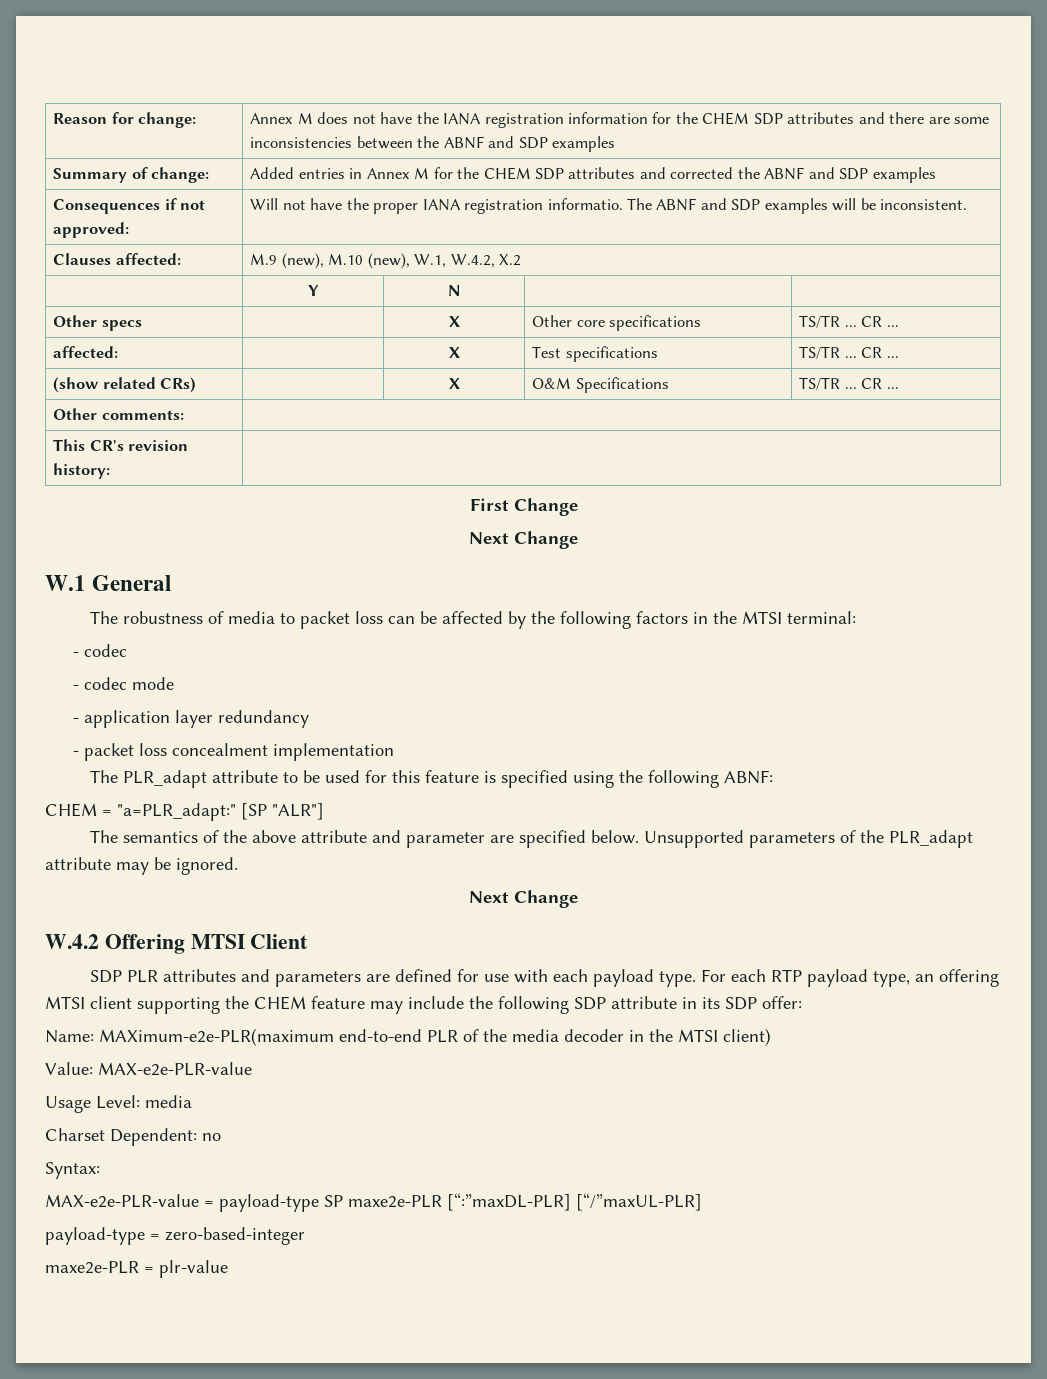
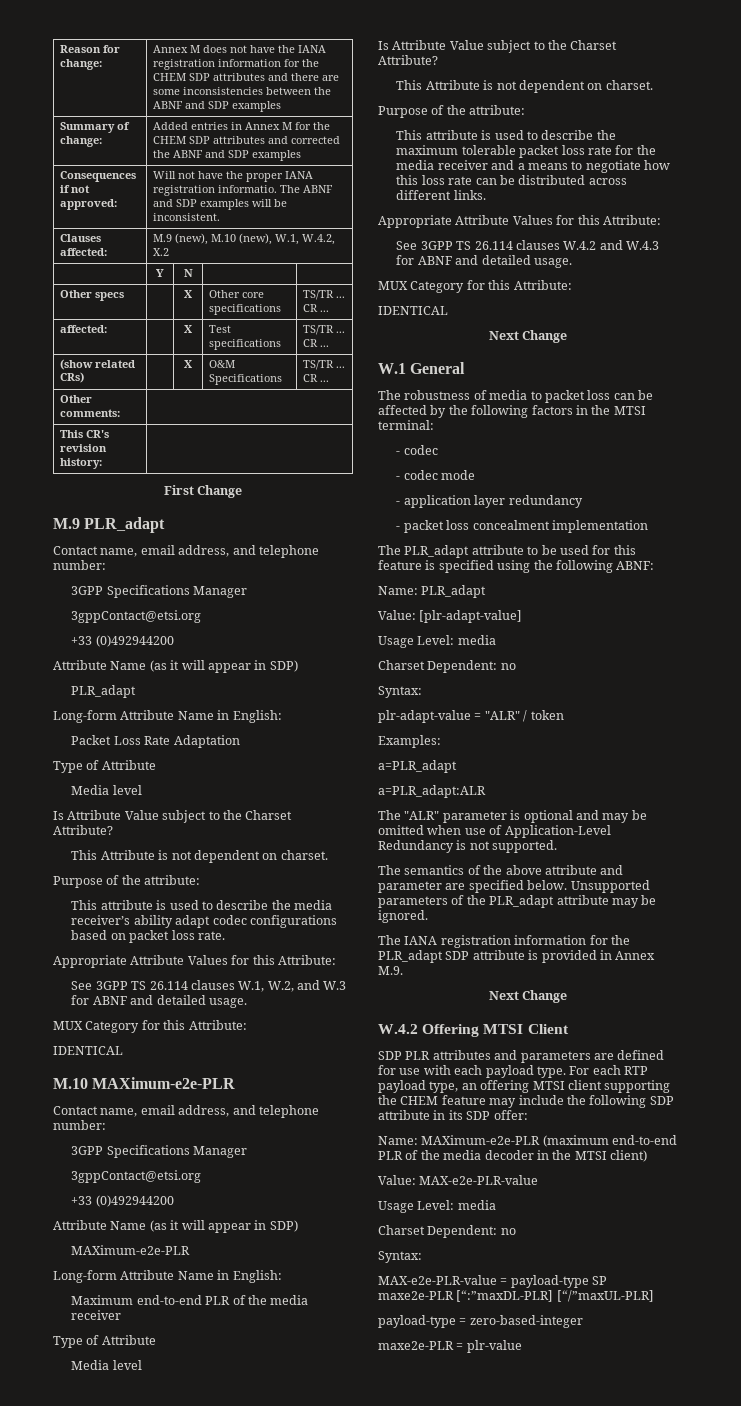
(578, 507) none -> [53,517,166,533] [53,545,319,558] [53,560,106,570] [71,585,248,598] [71,610,202,623] [71,635,174,647] [53,660,298,673] [71,685,137,698] [53,710,282,723] [71,735,240,748] [53,760,156,773] [71,785,142,795] [53,810,293,823] [53,825,113,835] [71,850,328,863] [53,875,201,888] [71,900,333,910] [71,915,337,928] [71,930,225,943] [53,955,336,968] [71,980,347,992] [71,995,247,1008] [53,1020,247,1033] [53,1046,123,1055] [53,1077,236,1089] [53,1105,319,1118] [53,1120,106,1130] [71,1145,248,1158] [71,1170,202,1183] [71,1195,174,1207] [53,1220,298,1233] [71,1245,191,1255] [53,1270,282,1283] [71,1295,309,1305] [71,1310,122,1320] [53,1335,156,1348] [71,1360,142,1370] [378,40,618,53] [378,55,438,65] [396,80,653,93] [378,105,526,118] [396,130,616,140] [396,145,656,158] [396,160,671,173] [396,175,627,185] [396,190,486,200] [378,215,661,228] [396,240,660,250] [396,255,572,268] [378,280,572,293] [378,306,448,315] // M.9 PLR_adapt // Contact name, email address, and telephone number: // 3GPP Specifications Manager // 3gppContact@etsi.org // +33 (0)492944200 // Attribute Name (as it will appear in SDP) // PLR_adapt // Long-form Attribute Name in English: // Packet Loss Rate Adaptation // Type of Attribute // Media level // Is Attribute Value subject to the Charset Attribute? // This Attribute is not dependent on charset. // Purpose of the attribute: // This attribute is used to describe the media receiver’s ability adapt codec configurations based on packet loss rate. // Appropriate Attribute Values for this Attribute: // See 3GPP TS 26.114 clauses W.1, W.2, and W.3 for ABNF and detailed usage. // MUX Category for this Attribute: // IDENTICAL // M.10 MAXimum-e2e-PLR // Contact name, email address, and telephone number: // 3GPP Specifications Manager // 3gppContact@etsi.org // +33 (0)492944200 // Attribute Name (as it will appear in SDP) // MAXimum-e2e-PLR // Long-form Attribute Name in English: // Maximum end-to-end PLR of the media receiver // Type of Attribute // Media level // Is Attribute Value subject to the Charset Attribute? // This Attribute is not dependent on charset. // Purpose of the attribute: // This attribute is used to describe the maximum tolerable packet loss rate for the media receiver and a means to negotiate how this loss rate can be distributed across different links. // Appropriate Attribute Values for this Attribute: // See 3GPP TS 26.114 clauses W.4.2 and W.4.3 for ABNF and detailed usage. // MUX Category for this Attribute: // IDENTICAL
[45,803,324,821] CHEM = "a=PLR_adapt:" [SP "ALR"] -> [378,585,487,598] [378,610,523,623] [378,635,496,648] [378,660,516,673] [378,686,422,698] [378,710,564,723] [378,735,441,748] [378,760,457,773] [378,785,486,798] [378,810,647,823] [378,825,611,838] [378,840,558,853] Name: PLR_adapt // Value: [plr-adapt-value] // Usage Level: media // Charset Dependent: no // Syntax: // plr-adapt-value = "ALR" / token // Examples: // a=PLR_adapt // a=PLR_adapt:ALR // The "ALR" parameter is optional and may be omitted when use of Application-Level Redundancy is not supported.
(238, 866) none -> [378,935,630,948] [378,950,656,963] [378,966,403,975] // The IANA registration information for the PLR_adapt SDP attribute is provided in Annex M.9.
[99,1028,334,1046] MAXimum-e2e-PLR(maximum -> [421,1135,609,1147] MAXimum-e2e-PLR (maximum

